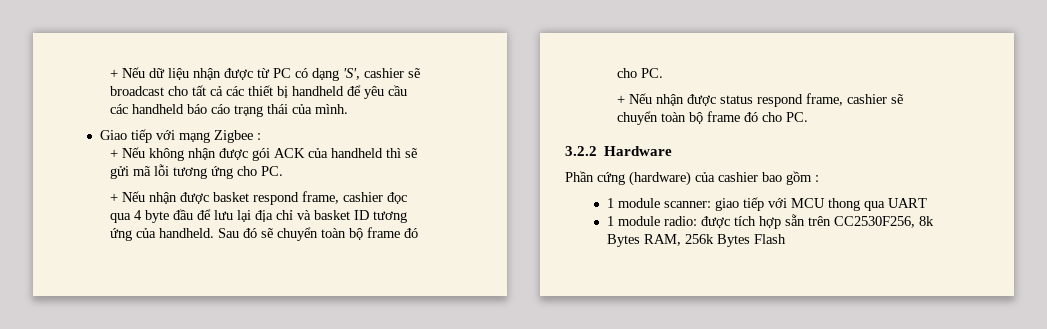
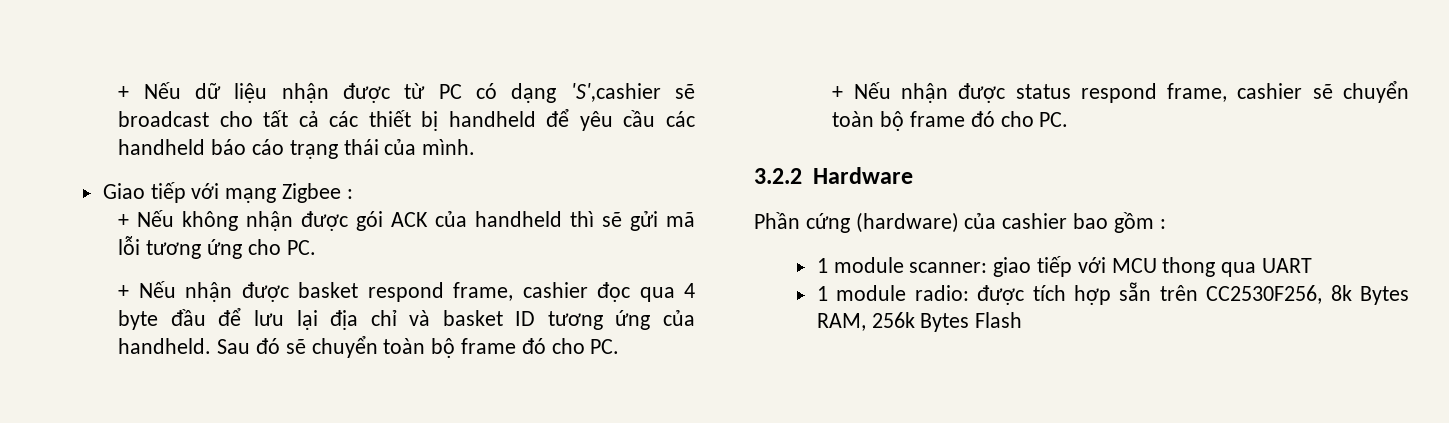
[343,68,405,80] 'S', cashier -> [570,83,661,102] 'S',cashier

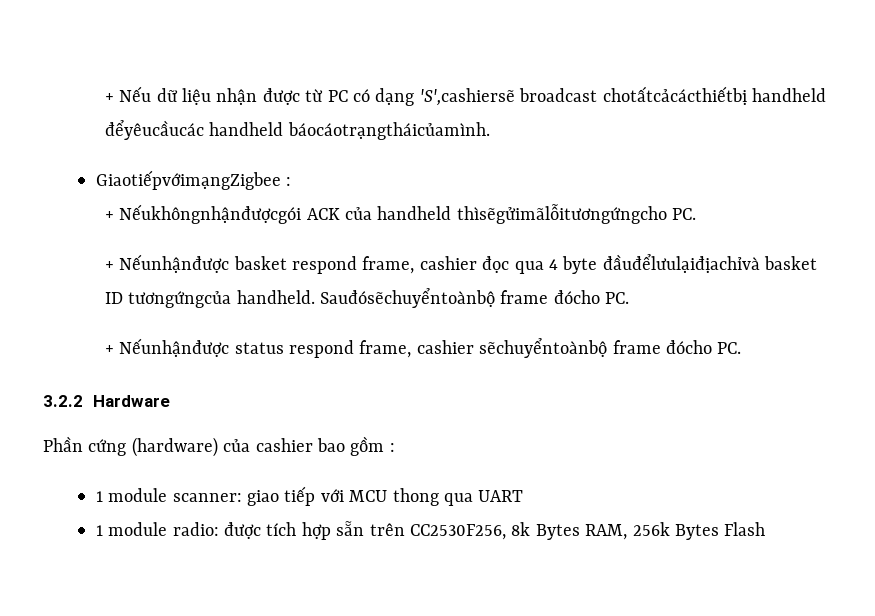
[570,83,695,102] [118,109,696,131] [118,139,476,159] [102,182,353,203] [118,210,696,231] [118,236,316,259] [118,281,289,302] 'S',cashier sẽ broadcast cho tất cả các thiết bị handheld để yêu cầu các handheld báo cáo trạng thái của mình. // Giao tiếp với mạng Zigbee : // + Nếu không nhận được gói ACK của handheld thì sẽ gửi mã lỗi tương ứng cho PC. // + Nếu nhận được -> [419,86,826,106] [104,120,490,140] [95,170,292,190] [104,204,697,224] [104,254,230,273] 'S',cashiersẽ broadcast chotấtcảcácthiếtbị handheld đểyêucầucác handheld báocáotrạngtháicủamình. // GiaotiếpvớimạngZigbee : // + Nếukhôngnhậnđượcgói ACK của handheld thìsẽgửimãlỗitươngứngcho PC. // + Nếunhậnđược
[170,308,695,330] [118,336,620,358] [832,82,1006,103] đầu để lưu lại địa chỉ và basket ID tương ứng của handheld. Sau đó sẽ chuyển toàn bộ frame đó cho PC. // + Nếu nhận được -> [602,254,818,273] [104,288,630,308] [104,338,230,357] đầuđểlưulạiđịachỉvà basket ID tươngứngcủa handheld. Sauđósẽchuyểntoànbộ frame đócho PC. // + Nếunhậnđược
[1312,81,1409,103] [832,111,1034,131] sẽ chuyển toàn bộ frame đó cho -> [479,338,712,358] sẽchuyểntoànbộ frame đócho

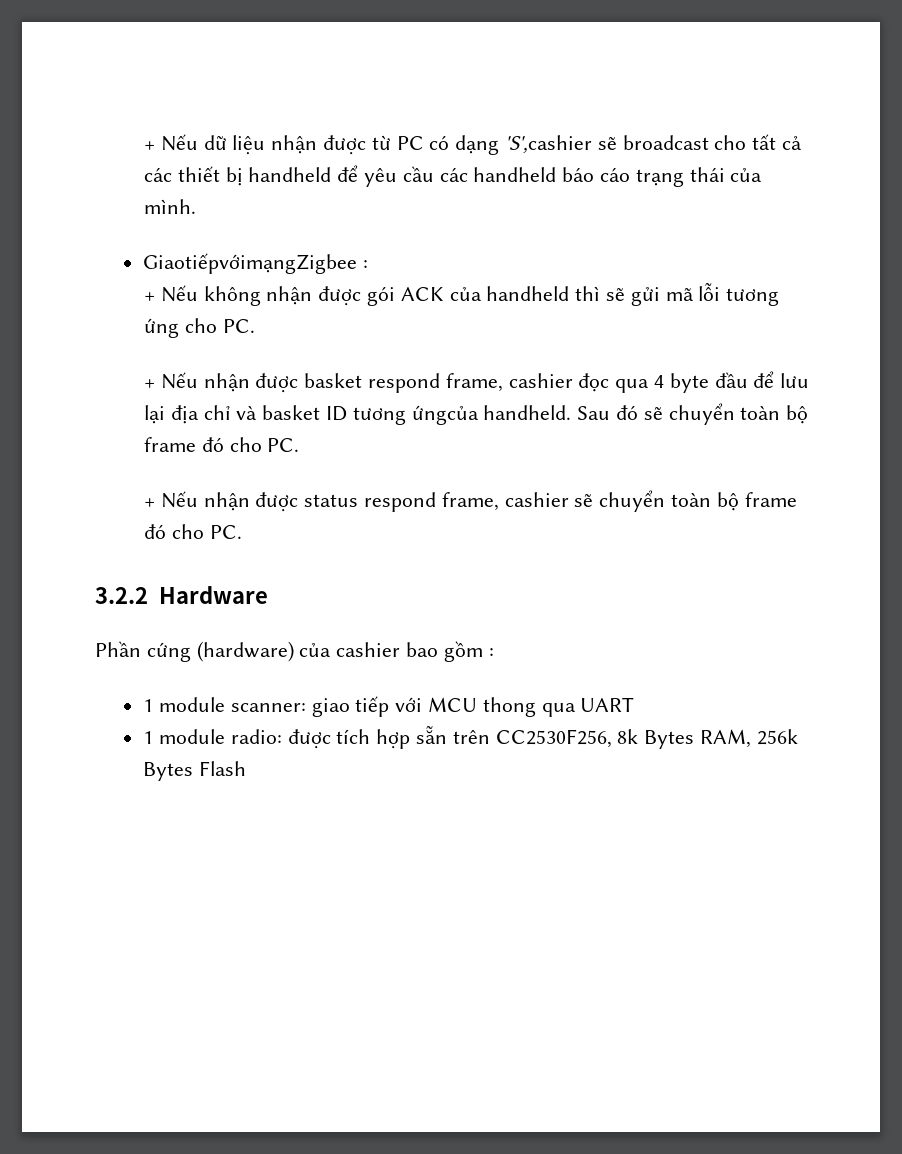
[419,86,826,106] [104,120,490,140] [95,170,292,190] [104,204,697,224] [104,254,230,273] 'S',cashiersẽ broadcast chotấtcảcácthiếtbị handheld đểyêucầucác handheld báocáotrạngtháicủamình. // GiaotiếpvớimạngZigbee : // + Nếukhôngnhậnđượcgói ACK của handheld thìsẽgửimãlỗitươngứngcho PC. // + Nếunhậnđược -> [505,134,803,153] [143,165,763,187] [143,199,196,214] [143,253,368,274] [143,282,780,306] [143,318,255,338] [143,372,299,393] 'S',cashier sẽ broadcast cho tất cả các thiết bị handheld để yêu cầu các handheld báo cáo trạng thái của mình. // GiaotiếpvớimạngZigbee : // + Nếu không nhận được gói ACK của handheld thì sẽ gửi mã lỗi tương ứng cho PC. // + Nếu nhận được
[602,254,818,273] [104,288,630,308] [104,338,230,357] đầuđểlưulạiđịachỉvà basket ID tươngứngcủa handheld. Sauđósẽchuyểntoànbộ frame đócho PC. // + Nếunhậnđược -> [714,371,810,388] [143,403,809,425] [143,437,300,452] [143,491,299,512] đầu để lưu lại địa chỉ và basket ID tương ứngcủa handheld. Sau đó sẽ chuyển toàn bộ frame đó cho PC. // + Nếu nhận được
[479,338,712,358] sẽchuyểntoànbộ frame đócho -> [574,490,797,512] [143,524,204,539] sẽ chuyển toàn bộ frame đó cho

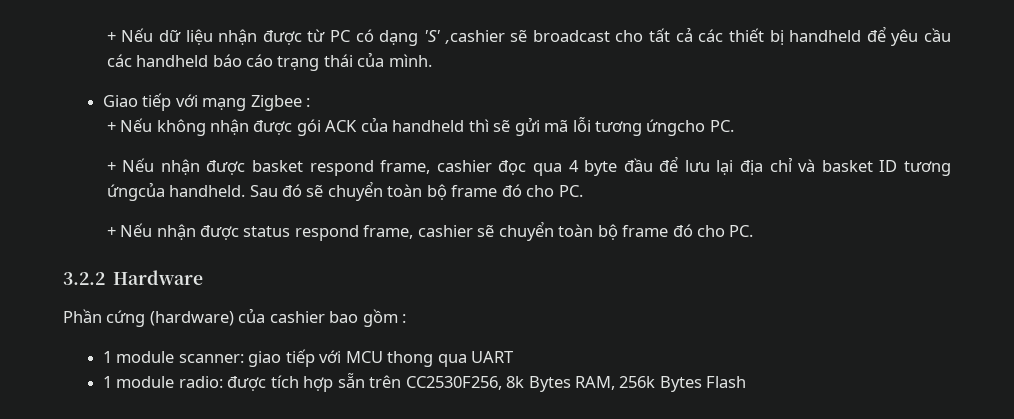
[505,135,593,153] 'S',cashier -> [423,30,505,44] 'S' ,cashier
[143,253,358,274] GiaotiếpvớimạngZigbee -> [102,93,302,111] Giao tiếp với mạng Zigbee
[143,318,217,338] ứng cho -> [646,119,706,136] ứngcho

